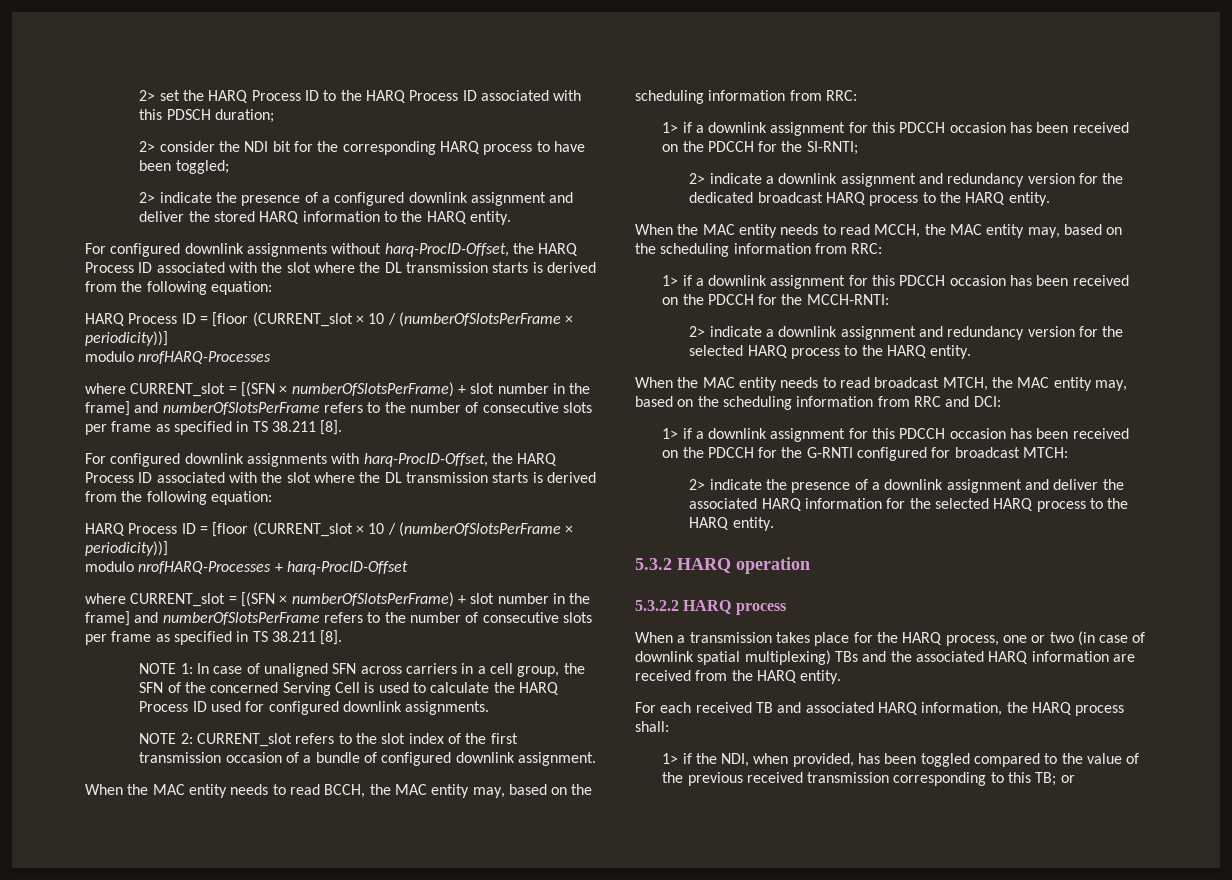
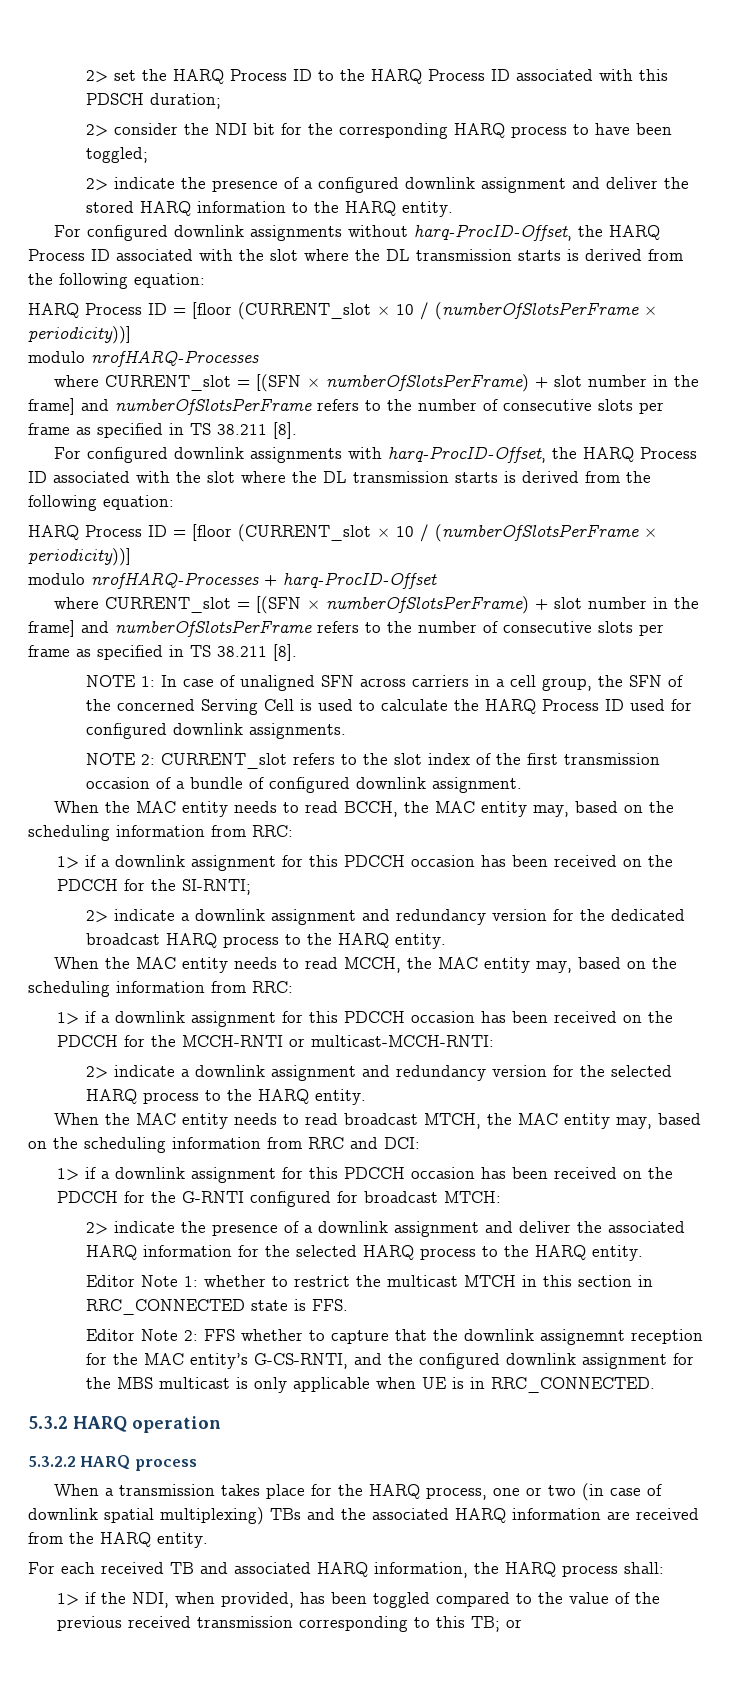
[806,294,889,305] MCCH-RNTI: -> [181,1035,494,1047] MCCH-RNTI or multicast-MCCH-RNTI:
(774, 524) none -> [85,1275,653,1287] [85,1299,348,1315] [85,1329,703,1345] [85,1353,694,1369] [85,1377,655,1393] // Editor Note 1: whether to restrict the multicast MTCH in this section in RRC_CONNECTED state is FFS. // Editor Note 2: FFS whether to capture that the downlink assignemnt reception for the MAC entity’s G-CS-RNTI, and the configured downlink assignment for the MBS multicast is only applicable when UE is in RRC_CONNECTED.

